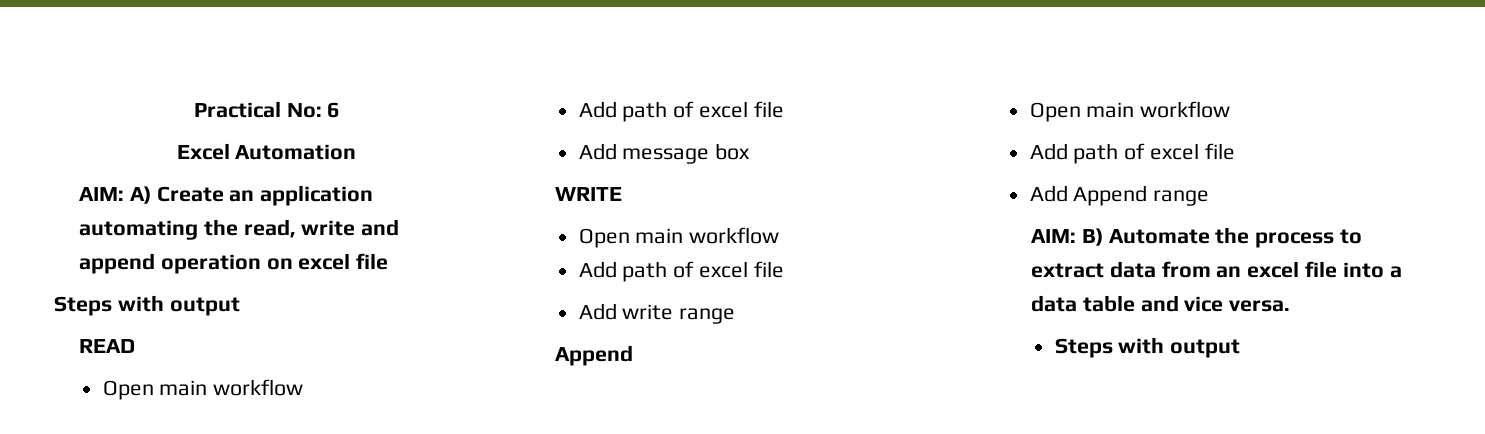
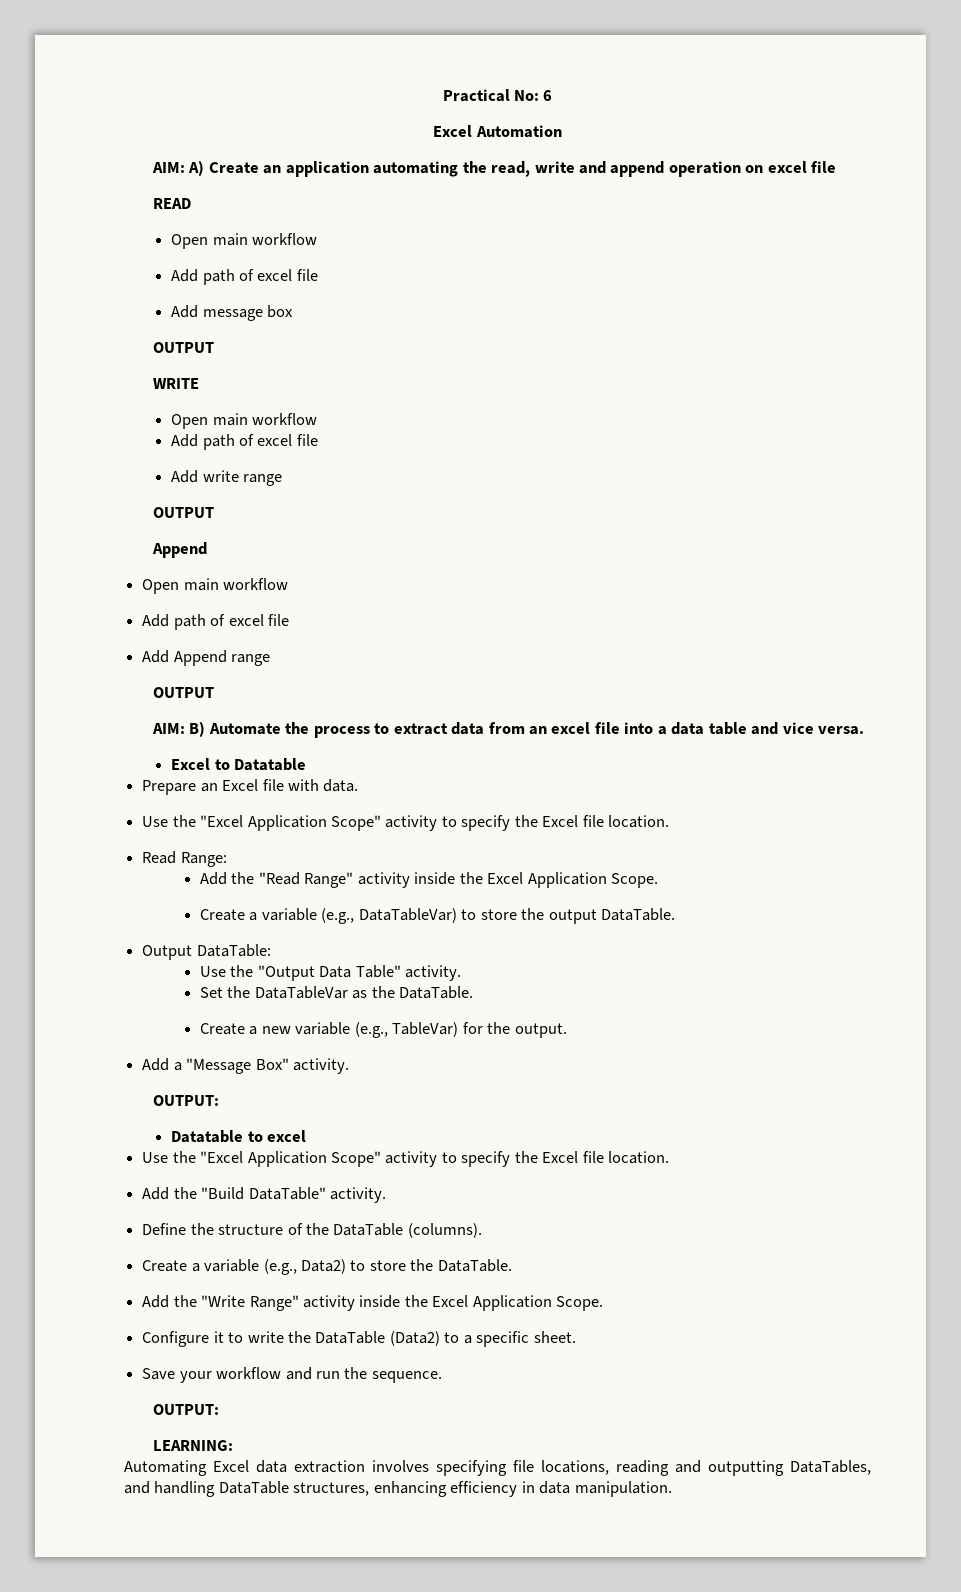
[54,295,240,316] // Steps with output -> (837, 167) none
(751, 151) none -> [152,342,214,353] // OUTPUT
(736, 316) none -> [152,507,214,518] // OUTPUT
(1210, 198) none -> [152,687,214,698] // OUTPUT
[1054,337,1241,358] Steps with output -> [171,758,306,771] [142,779,359,795] [142,815,670,831] [142,851,227,867] [199,872,659,888] [199,908,676,924] [142,944,271,960] [199,965,462,981] [199,986,474,999] [199,1022,567,1038] [142,1058,349,1074] [152,1095,219,1106] [171,1130,306,1143] [142,1151,670,1167] [142,1187,386,1203] [142,1223,482,1238] [142,1259,512,1275] [142,1295,604,1311] [142,1331,576,1347] [142,1367,442,1383] [152,1404,219,1415] [152,1440,233,1451] [124,1460,871,1476] [124,1481,672,1497] Excel to Datatable // Prepare an Excel file with data. // Use the "Excel Application Scope" activity to specify the Excel file location. // Read Range: // Add the "Read Range" activity inside the Excel Application Scope. // Create a variable (e.g., DataTableVar) to store the output DataTable. // Output DataTable: // Use the "Output Data Table" activity. // Set the DataTableVar as the DataTable. // Create a new variable (e.g., TableVar) for the output. // Add a "Message Box" activity. // OUTPUT: // Datatable to excel // Use the "Excel Application Scope" activity to specify the Excel file location. // Add the "Build DataTable" activity. // Define the structure of the DataTable (columns). // Create a variable (e.g., Data2) to store the DataTable. // Add the "Write Range" activity inside the Excel Application Scope. // Configure it to write the DataTable (Data2) to a specific sheet. // Save your workflow and run the sequence. // OUTPUT: // LEARNING: // Automating Excel data extraction involves specifying file locations, reading and outputting DataTables, and handling DataTable structures, enhancing efficiency in data manipulation.

